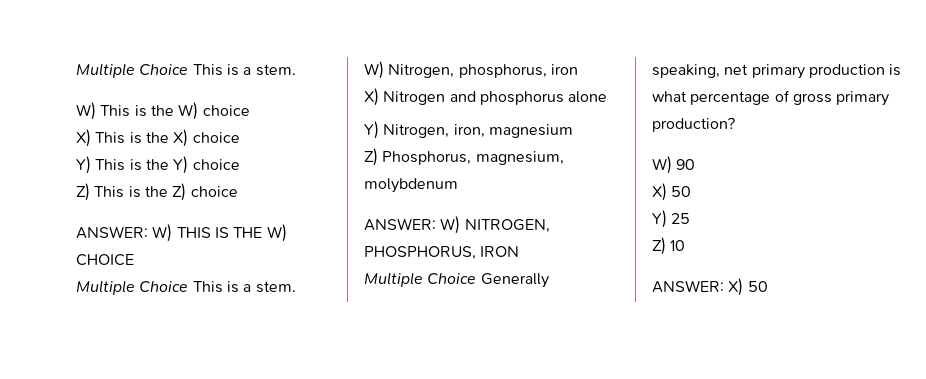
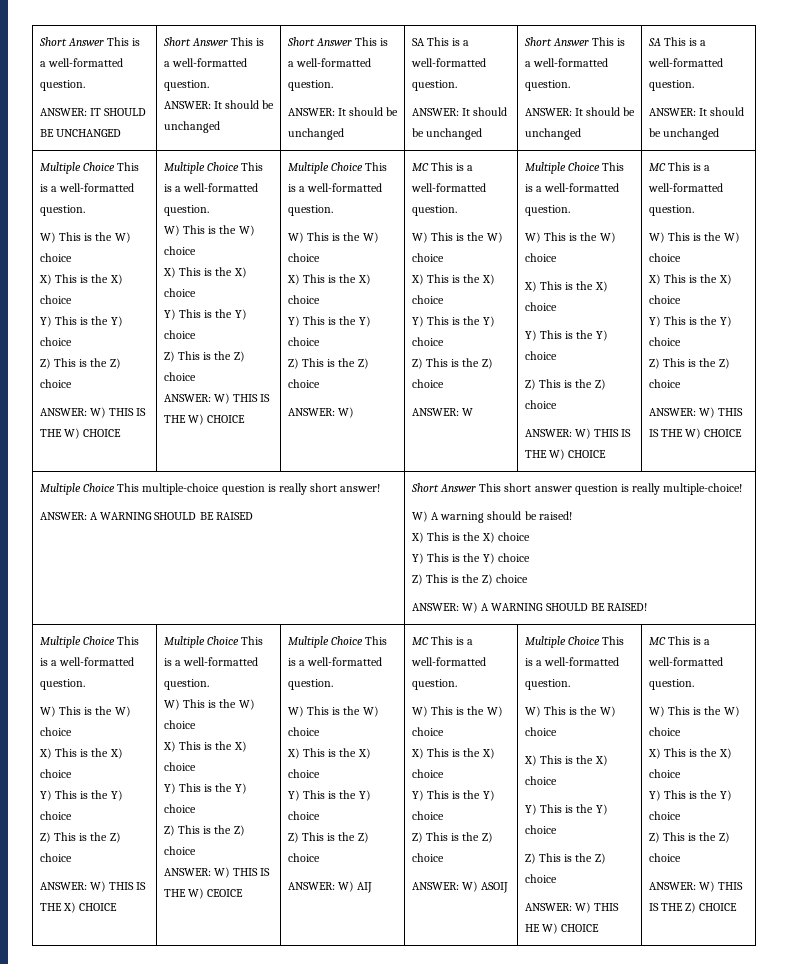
[76,63,296,78] [76,102,250,120] [76,129,240,147] [76,156,240,174] [76,183,238,201] [76,224,287,242] [76,254,134,266] [76,280,296,295] [364,61,578,79] [364,88,608,106] [364,121,573,139] [364,148,564,166] [364,178,458,193] [364,216,550,234] [364,246,520,260] [364,272,549,288] [652,64,902,79] [652,90,890,106] [652,117,735,132] [652,156,696,174] [652,183,692,201] [652,210,691,228] [652,237,686,255] [652,278,768,296] Multiple Choice This is a stem. // W) This is the W) choice // X) This is the X) choice // Y) This is the Y) choice // Z) This is the Z) choice // ANSWER: W) THIS IS THE W) CHOICE // Multiple Choice This is a stem. // W) Nitrogen, phosphorus, iron // X) Nitrogen and phosphorus alone // Y) Nitrogen, iron, magnesium // Z) Phosphorus, magnesium, molybdenum // ANSWER: W) NITROGEN, PHOSPHORUS, IRON // Multiple Choice Generally speaking, net primary production is what percentage of gross primary production? // W) 90 // X) 50 // Y) 25 // Z) 10 // ANSWER: X) 50 -> [38,37,141,46] [39,58,123,67] [39,80,85,91] [39,108,147,116] [39,129,121,137] [162,37,265,46] [163,58,247,67] [163,80,209,91] [163,100,275,109] [163,121,220,133] [286,37,389,46] [287,58,371,67] [287,80,333,91] [287,107,399,116] [287,128,344,140] [411,37,470,46] [410,58,486,67] [411,80,457,91] [411,107,508,116] [411,128,482,140] [523,37,626,46] [524,58,608,67] [524,80,570,91] [524,107,636,116] [524,128,581,140] [647,37,707,46] [647,58,723,67] [648,80,694,91] [648,107,745,116] [648,128,719,140] [39,162,140,174] [39,183,135,192] [39,205,85,216] [39,232,131,243] [39,253,72,262] [38,274,123,285] [39,295,72,304] [39,316,123,327] [39,337,72,346] [39,358,121,369] [39,379,72,388] [39,407,147,418] [39,428,122,439] [163,162,264,174] [163,183,259,192] [163,205,209,216] [163,225,255,236] [163,246,196,255] [162,267,247,278] [163,288,196,297] [163,309,247,320] [163,330,196,339] [163,351,245,362] [163,372,196,381] [163,393,271,404] [163,414,246,425] [287,162,388,174] [287,183,383,192] [287,205,333,216] [287,232,379,243] [287,253,320,262] [286,274,371,285] [287,295,320,304] [287,316,371,327] [287,337,320,346] [287,358,369,369] [287,379,320,388] [287,407,354,418] [411,162,474,171] [410,183,486,192] [411,205,457,216] [411,232,503,243] [411,253,444,262] [410,274,495,285] [411,295,444,304] [411,316,495,327] [411,337,444,346] [411,358,493,369] [411,379,444,388] [411,408,473,416] [524,162,625,174] [524,183,620,192] [524,205,570,216] [524,232,616,243] [524,253,557,262] [523,281,608,292] [524,302,557,311] [524,330,608,341] [524,351,557,360] [524,379,606,390] [524,400,557,409] [524,428,632,439] [524,449,607,460] [648,162,711,171] [647,183,723,192] [648,205,694,216] [648,232,740,243] [648,253,681,262] [647,274,732,285] [648,295,681,304] [648,316,732,327] [648,337,681,346] [648,358,730,369] [648,379,681,388] [648,407,744,418] [648,428,743,439] [39,483,381,495] [39,512,253,520] [410,483,743,495] [411,511,572,523] [410,532,530,543] [411,553,530,564] [411,574,528,585] [411,602,647,613] [39,636,140,648] [39,657,135,666] [39,679,85,690] [39,706,131,717] [39,727,72,736] [38,748,123,759] [39,769,72,778] [39,790,123,801] [39,811,72,820] [39,832,121,843] [39,853,72,862] [39,881,147,892] [39,902,118,913] [163,636,264,648] [163,657,259,666] [163,679,209,690] [163,699,255,710] [163,720,196,729] [162,741,247,752] [163,762,196,771] [163,783,247,794] [163,804,196,813] [163,825,245,836] [163,846,196,855] [163,867,271,878] [163,888,244,899] [287,636,388,648] [287,657,383,666] [287,679,333,690] [287,706,379,717] [287,727,320,736] [286,748,371,759] [287,769,320,778] [287,790,371,801] [287,811,320,820] [287,832,369,843] [287,853,320,862] [287,881,373,893] [411,636,474,645] [410,657,486,666] [411,679,457,690] [411,706,503,717] [411,727,444,736] [410,748,495,759] [411,769,444,778] [411,790,495,801] [411,811,444,820] [411,832,493,843] [411,853,444,862] [411,881,509,893] [524,636,625,648] [524,657,620,666] [524,679,570,690] [524,706,616,717] [524,727,557,736] [523,755,608,766] [524,776,557,785] [524,804,608,815] [524,825,557,834] [524,853,606,864] [524,874,557,883] [524,902,620,913] [524,923,600,934] [648,636,711,645] [647,657,723,666] [648,679,694,690] [648,706,740,717] [648,727,681,736] [647,748,732,759] [648,769,681,778] [648,790,732,801] [648,811,681,820] [648,832,730,843] [648,853,681,862] [648,881,744,892] [648,902,738,913] Short Answer This is a well-formatted question. // ANSWER: IT SHOULD BE UNCHANGED | Short Answer This is a well-formatted question. // ANSWER: It should be unchanged | Short Answer This is a well-formatted question. // ANSWER: It should be unchanged | SA This is a well-formatted question. // ANSWER: It should be unchanged | Short Answer This is a well-formatted question. // ANSWER: It should be unchanged | SA This is a well-formatted question. // ANSWER: It should be unchanged // Multiple Choice This is a well-formatted question. // W) This is the W) choice // X) This is the X) choice // Y) This is the Y) choice // Z) This is the Z) choice // ANSWER: W) THIS IS THE W) CHOICE | Multiple Choice This is a well-formatted question. // W) This is the W) choice // X) This is the X) choice // Y) This is the Y) choice // Z) This is the Z) choice // ANSWER: W) THIS IS THE W) CHOICE | Multiple Choice This is a well-formatted question. // W) This is the W) choice // X) This is the X) choice // Y) This is the Y) choice // Z) This is the Z) choice // ANSWER: W) | MC This is a well-formatted question. // W) This is the W) choice // X) This is the X) choice // Y) This is the Y) choice // Z) This is the Z) choice // ANSWER: W | Multiple Choice This is a well-formatted question. // W) This is the W) choice // X) This is the X) choice // Y) This is the Y) choice // Z) This is the Z) choice // ANSWER: W) THIS IS THE W) CHOICE | MC This is a well-formatted question. // W) This is the W) choice // X) This is the X) choice // Y) This is the Y) choice // Z) This is the Z) choice // ANSWER: W) THIS IS THE W) CHOICE // Multiple Choice This multiple-choice question is really short answer! // ANSWER: A WARNING SHOULD BE RAISED | Short Answer This short answer question is really multiple-choice! // W) A warning should be raised! // X) This is the X) choice // Y) This is the Y) choice // Z) This is the Z) choice // ANSWER: W) A WARNING SHOULD BE RAISED! // Multiple Choice This is a well-formatted question. // W) This is the W) choice // X) This is the X) choice // Y) This is the Y) choice // Z) This is the Z) choice // ANSWER: W) THIS IS THE X) CHOICE | Multiple Choice This is a well-formatted question. // W) This is the W) choice // X) This is the X) choice // Y) This is the Y) choice // Z) This is the Z) choice // ANSWER: W) THIS IS THE W) CEOICE | Multiple Choice This is a well-formatted question. // W) This is the W) choice // X) This is the X) choice // Y) This is the Y) choice // Z) This is the Z) choice // ANSWER: W) AIJ | MC This is a well-formatted question. // W) This is the W) choice // X) This is the X) choice // Y) This is the Y) choice // Z) This is the Z) choice // ANSWER: W) ASOIJ | Multiple Choice This is a well-formatted question. // W) This is the W) choice // X) This is the X) choice // Y) This is the Y) choice // Z) This is the Z) choice // ANSWER: W) THIS HE W) CHOICE | MC This is a well-formatted question. // W) This is the W) choice // X) This is the X) choice // Y) This is the Y) choice // Z) This is the Z) choice // ANSWER: W) THIS IS THE Z) CHOICE

